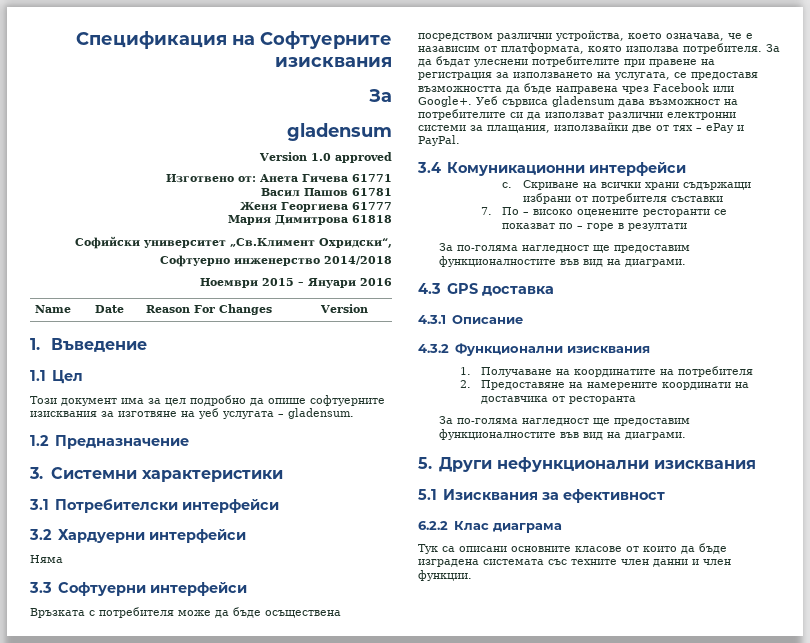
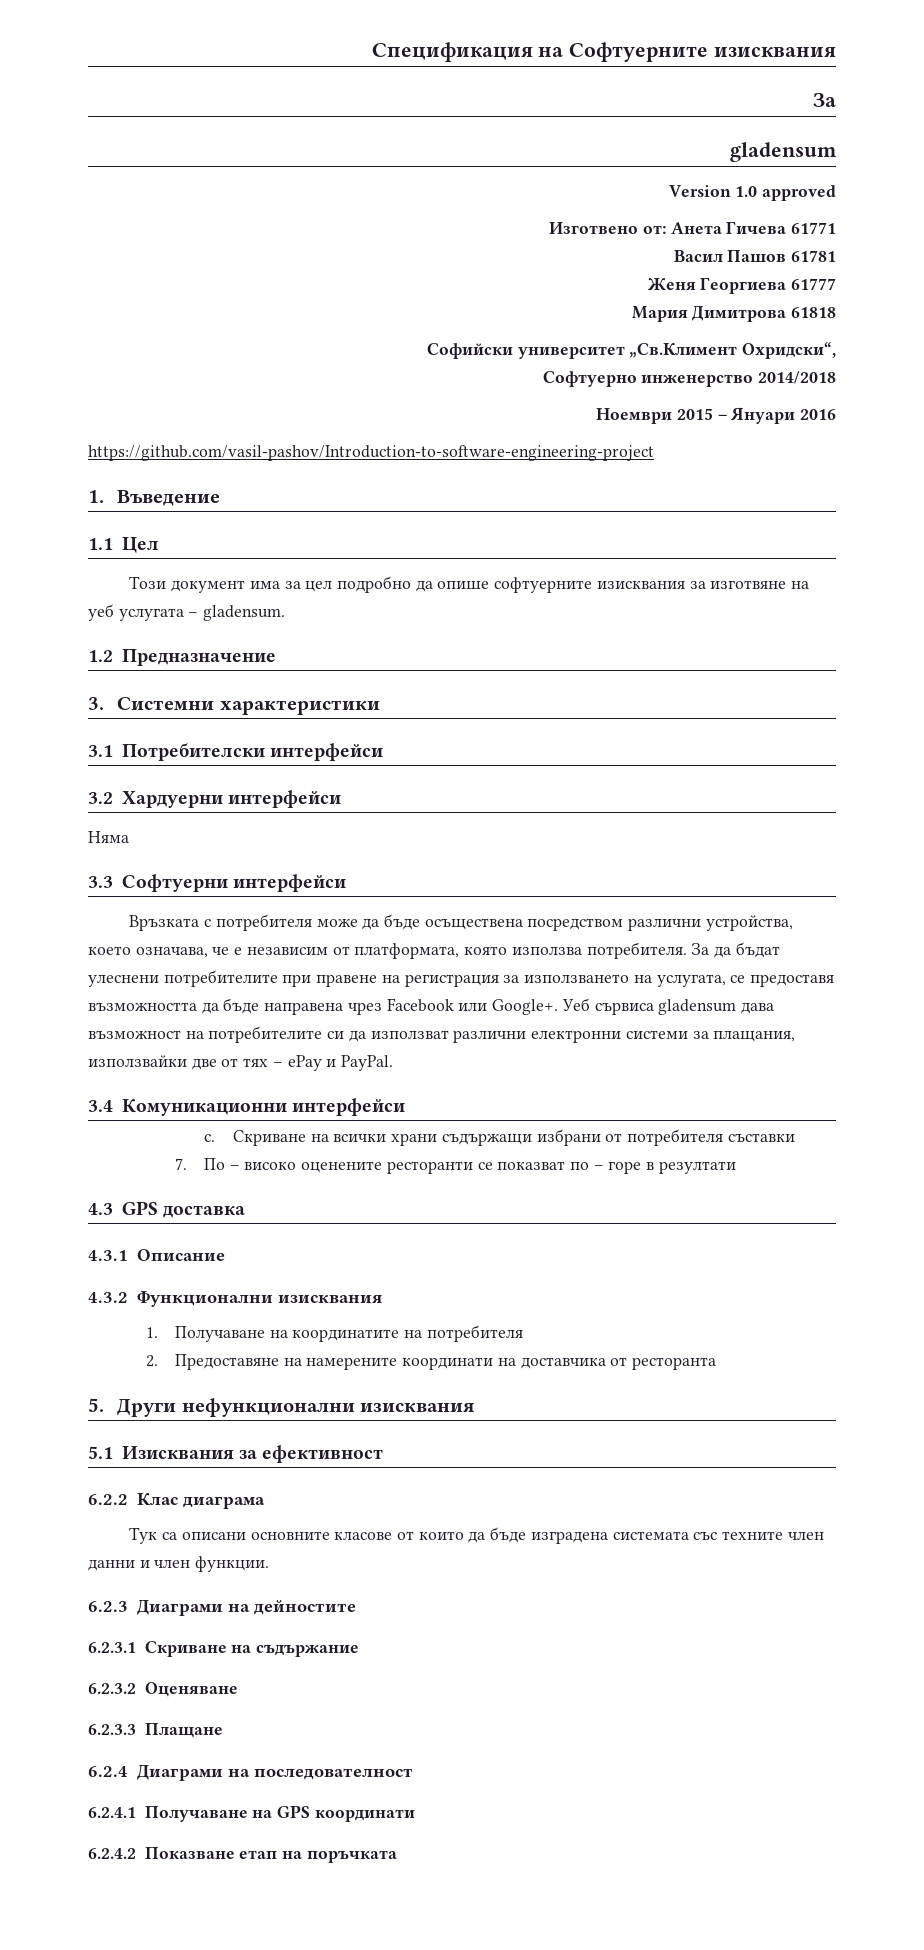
[35,305,72,313] [95,305,125,313] [146,304,273,315] [320,304,369,313] // Name | Date | Reason For Changes | Version -> [88,445,654,461] // https://github.com/vasil-pashov/Introduction-to-software-engineering-project
[418,46,480,52] назависим -> [246,947,328,955] независим
[438,243,690,253] [438,256,686,267] // За по-голяма нагледност ще предоставим функционалностите във вид на диаграми. -> (736, 1167) none
[438,416,690,426] [438,429,686,440] // За по-голяма нагледност ще предоставим функционалностите във вид на диаграми. -> (717, 1363) none
(472, 575) none -> [88,1600,356,1616] [88,1641,360,1657] [88,1682,238,1697] [88,1723,223,1738] [88,1765,413,1781] [88,1805,415,1822] [88,1847,397,1863] // 6.2.3 Диаграми на дейностите // 6.2.3.1 Скриване на съдържание // 6.2.3.2 Оценяване // 6.2.3.3 Плащане // 6.2.4 Диаграми на последователност // 6.2.4.1 Получаване на GPS координати // 6.2.4.2 Показване етап на поръчката

